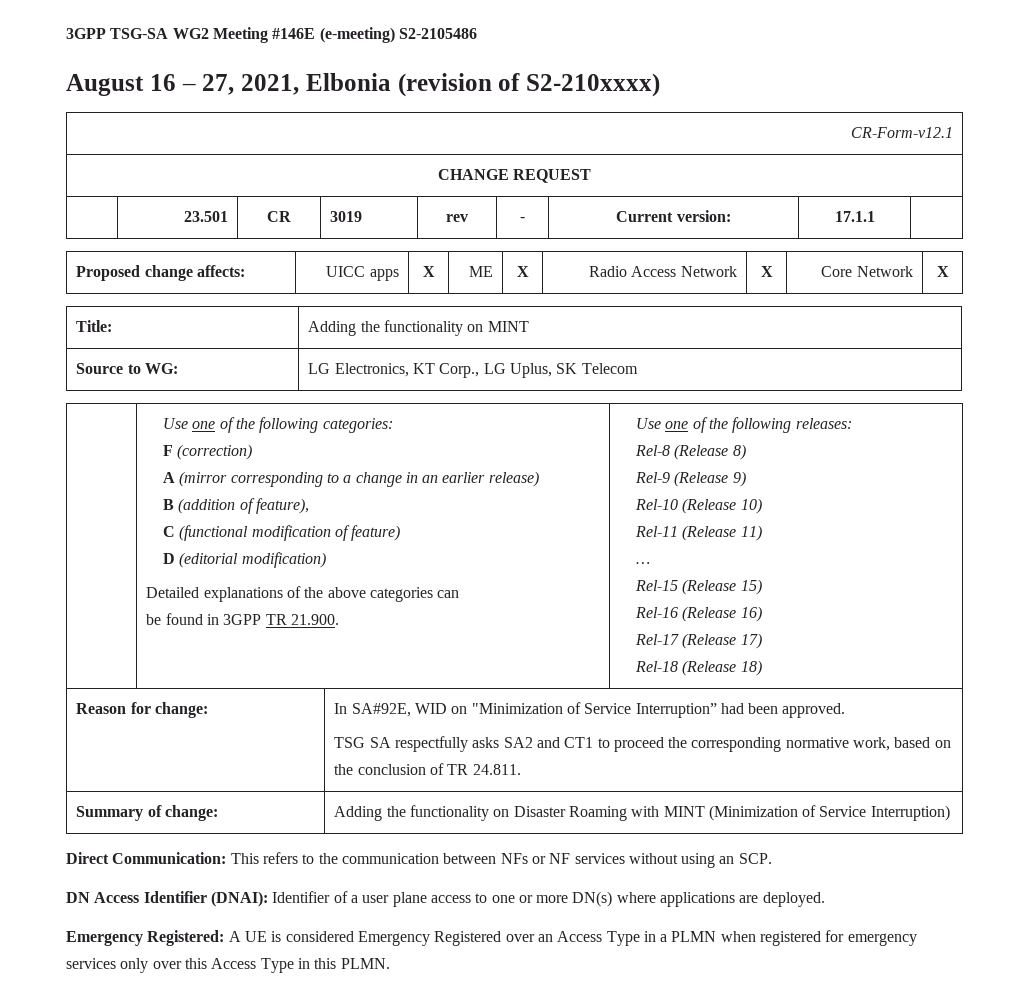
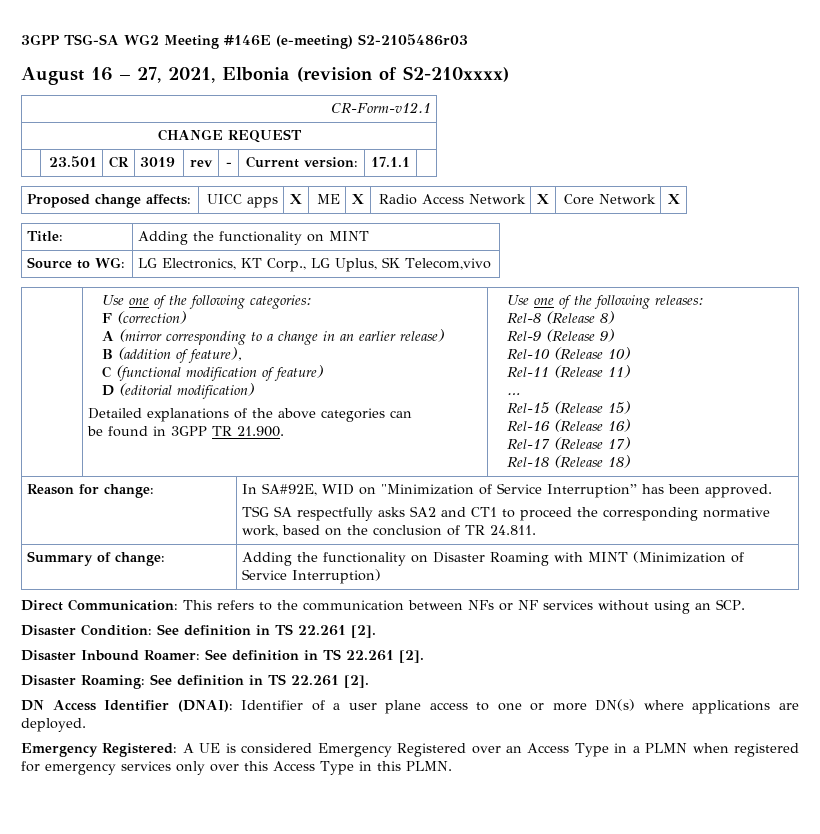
[398,28,477,39] S2-2105486 -> [358,34,468,46] S2-2105486r03
[581,363,638,374] Telecom -> [405,258,492,270] Telecom,vivo
[720,703,744,714] had -> [642,484,665,494] has
(772, 858) none -> [21,624,376,638] [21,649,424,663] [21,674,369,689] // Disaster Condition: See definition in TS 22.261 [2]. // Disaster Inbound Roamer: See definition in TS 22.261 [2]. // Disaster Roaming: See definition in TS 22.261 [2].

